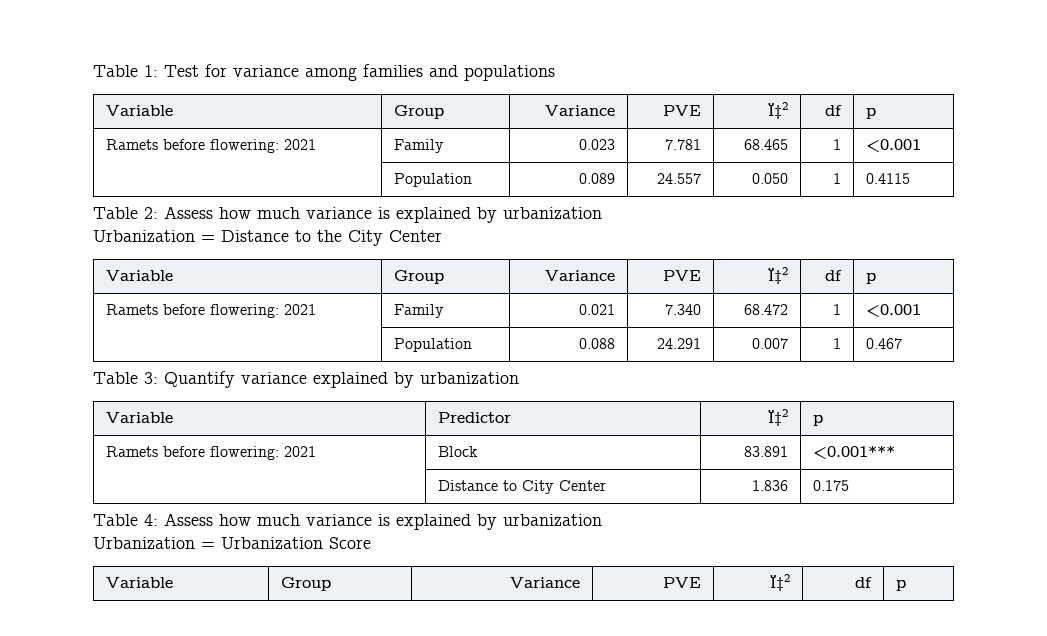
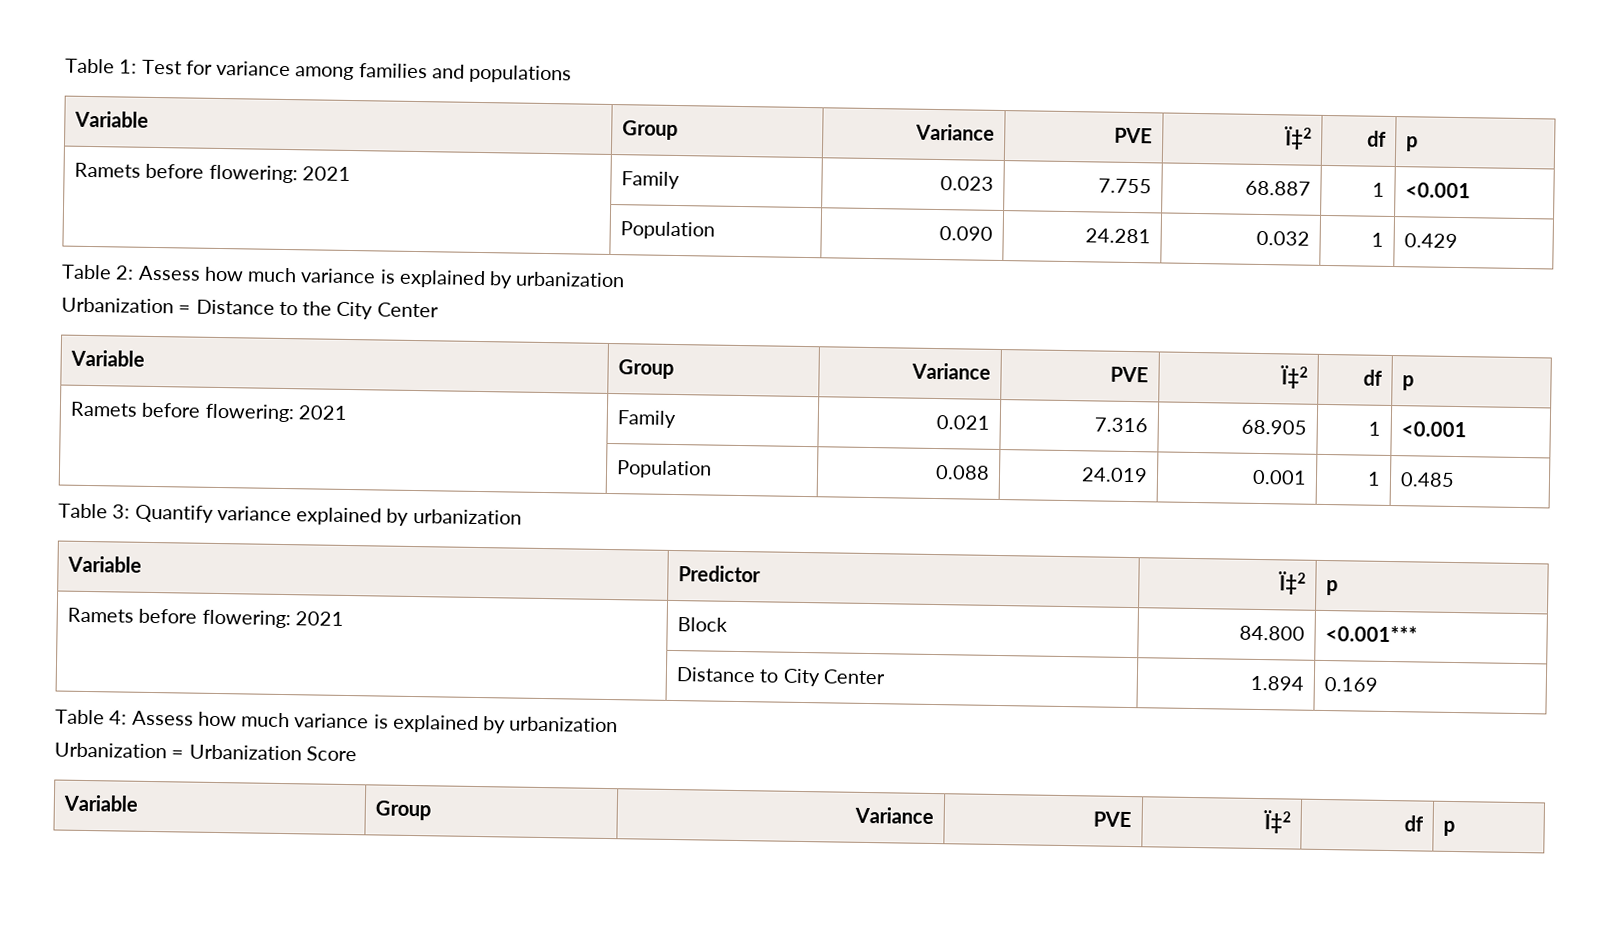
[664,139,701,150] [743,139,788,150] [832,139,841,150] [866,139,922,152] [394,173,473,187] [578,173,615,184] [656,173,701,184] [751,173,788,184] [832,173,841,184] [866,173,911,184] 7.781 | 68.465 | 1 | <0.001 // | Population | 0.089 | 24.557 | 0.050 | 1 | 0.4115 -> [1098,178,1153,194] [1245,180,1312,196] [1372,182,1386,197] [1404,182,1471,199] [619,221,715,240] [939,226,994,241] [1085,228,1152,244] [1256,230,1311,246] [1371,232,1385,247] [1403,233,1458,249] 7.755 | 68.887 | 1 | <0.001 // | Population | 0.090 | 24.281 | 0.032 | 1 | 0.429
[664,304,701,315] [743,304,788,315] 7.340 | 68.472 -> [1094,417,1149,433] [1241,419,1308,435] 7.316 | 68.905
[656,338,701,349] [751,338,788,349] [832,338,841,349] [866,338,903,349] 24.291 | 0.007 | 1 | 0.467 -> [1081,467,1149,483] [1252,469,1308,485] [1367,471,1382,486] [1399,472,1455,487] 24.019 | 0.001 | 1 | 0.485
[743,446,788,457] 83.891 -> [1239,625,1306,641] 84.800
[751,480,788,491] [813,480,850,491] 1.836 | 0.175 -> [1250,675,1305,691] [1323,677,1378,692] 1.894 | 0.169

